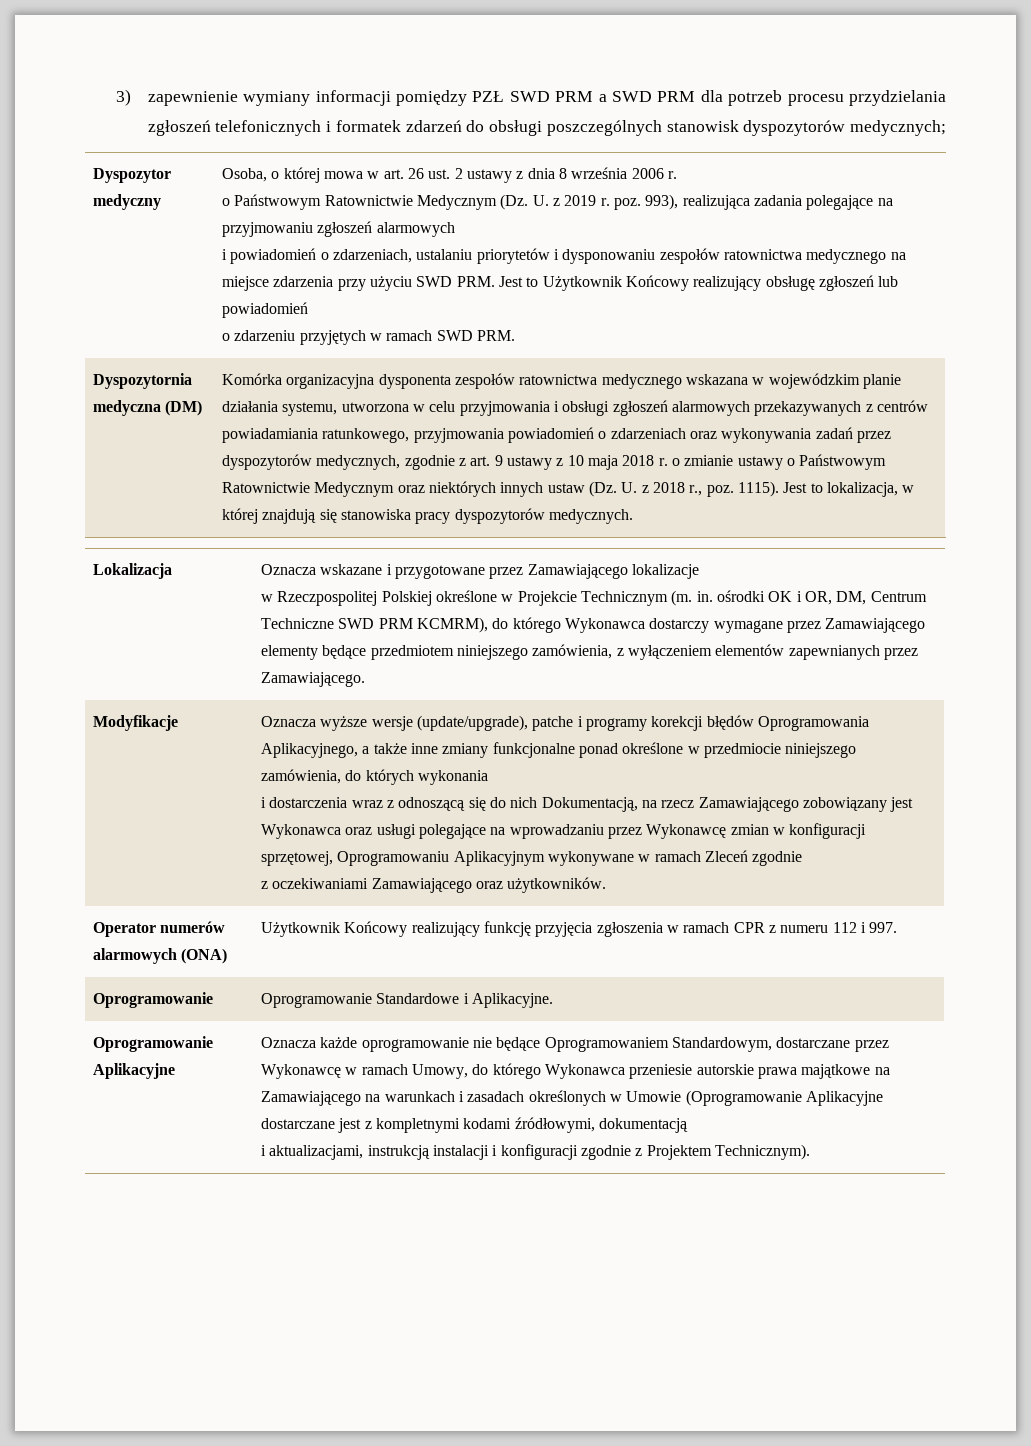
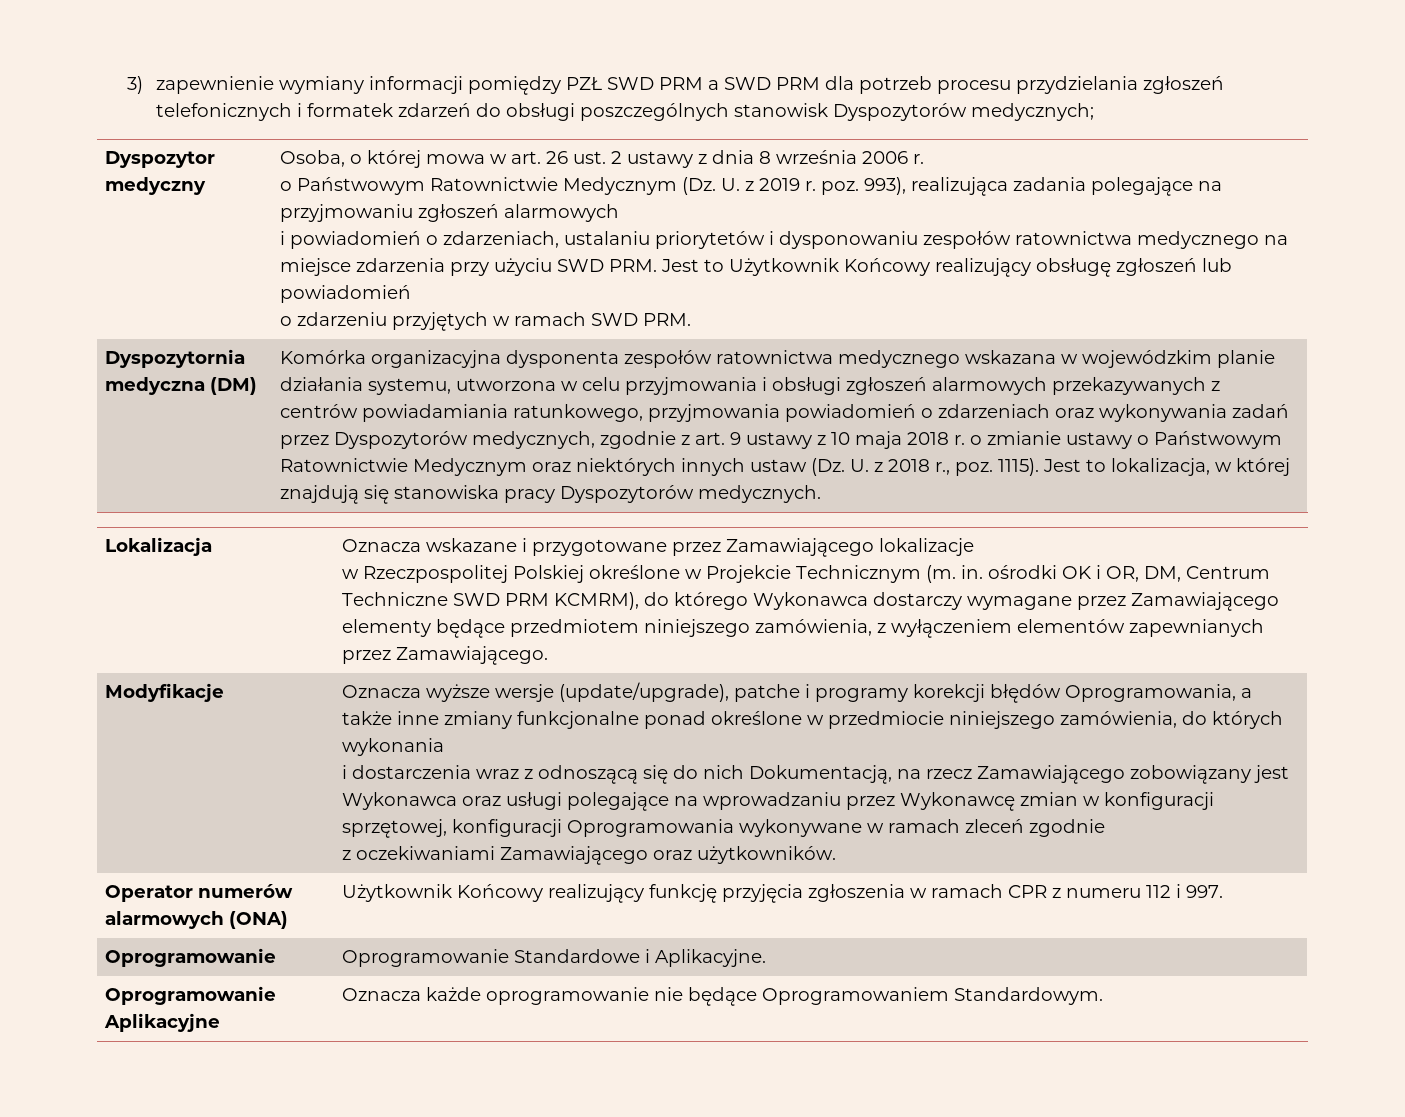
[743,120,846,136] dyspozytorów -> [833,103,968,121] Dyspozytorów
[222,454,313,470] dyspozytorów -> [333,431,468,449] Dyspozytorów
[454,508,545,524] dyspozytorów -> [559,485,694,503] Dyspozytorów
[757,716,869,731] [261,743,359,758] Oprogramowania Aplikacyjnego, -> [1064,684,1236,702] Oprogramowania,
[337,851,545,866] Oprogramowaniu Aplikacyjnym -> [451,819,734,837] konfiguracji Oprogramowania
[705,850,749,862] Zleceń -> [964,819,1024,833] zleceń
[672,1037,889,1052] [261,1063,890,1079] [261,1090,883,1106] [261,1117,689,1133] [261,1144,810,1160] Standardowym, dostarczane przez Wykonawcę w ramach Umowy, do którego Wykonawca przeniesie autorskie prawa majątkowe na Zamawiającego na warunkach i zasadach określonych w Umowie (Oprogramowanie Aplikacyjne dostarczane jest z kompletnymi kodami źródłowymi, dokumentacją // i aktualizacjami, instrukcją instalacji i konfiguracji zgodnie z Projektem Technicznym). -> [953,987,1103,1005] Standardowym.

